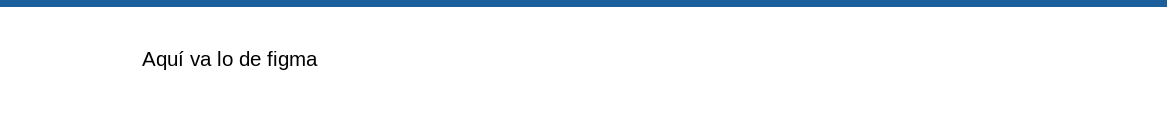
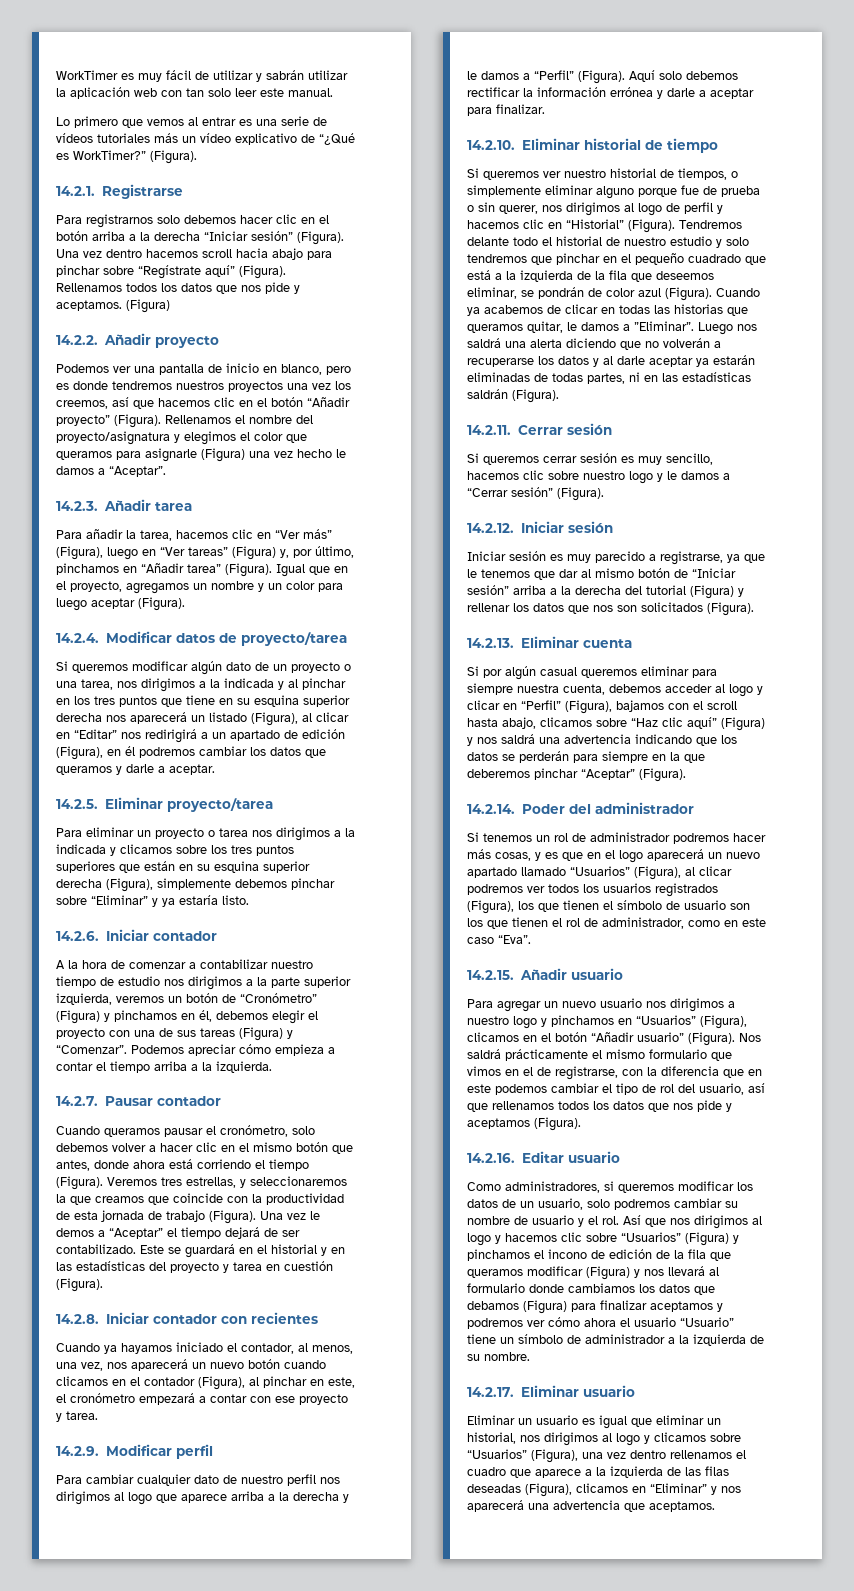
[142,51,319,70] Aquí va lo de figma -> [56,70,348,82] [56,87,333,99] [56,116,327,128] [56,133,355,145] [56,150,197,164] [56,184,183,199] [56,214,329,228] [56,231,344,245] [56,248,332,260] [56,265,286,279] [56,282,300,294] [56,299,170,313] [56,333,219,348] [56,363,351,375] [56,381,351,392] [56,397,350,409] [56,414,313,428] [56,431,307,445] [56,448,346,462] [56,466,166,477] [56,499,192,511] [56,529,332,541] [56,546,354,560] [56,563,348,577] [56,581,343,594] [56,597,185,611] [56,631,347,646] [56,661,351,675] [56,678,346,692] [56,695,350,707] [56,712,349,726] [56,729,345,743] [56,746,326,760] [56,764,215,775] [56,797,273,812] [56,827,355,841] [56,844,294,856] [56,861,310,873] [56,878,335,892] [56,895,249,907] [56,929,217,941] [56,959,313,969] [56,976,351,990] [56,993,317,1005] [56,1010,318,1024] [56,1027,293,1041] [56,1044,335,1056] [56,1061,272,1073] [56,1096,221,1106] [56,1125,315,1137] [56,1142,353,1154] [56,1159,309,1171] [56,1176,347,1190] [56,1193,344,1205] [56,1210,320,1224] [56,1227,300,1239] [56,1244,345,1258] [56,1261,333,1273] [56,1278,103,1292] [56,1312,318,1324] [56,1342,353,1354] [56,1359,326,1371] [56,1376,355,1390] [56,1393,348,1405] [56,1411,98,1422] [56,1444,213,1459] [56,1474,340,1486] [56,1491,349,1505] [467,70,738,84] [467,87,754,99] [467,104,545,116] [467,138,718,153] [467,168,738,180] [467,185,760,199] [467,202,723,216] [467,219,742,233] [467,236,749,248] [467,253,766,265] [467,270,714,282] [467,287,760,301] [467,304,748,316] [467,321,757,335] [467,338,721,350] [467,355,755,367] [467,372,751,384] [467,389,559,403] [467,423,612,435] [467,453,713,465] [467,470,730,484] [467,487,604,501] [467,521,613,533] [467,551,765,565] [467,568,736,580] [467,585,744,599] [467,602,754,616] [467,636,632,648] [467,666,717,680] [467,683,763,697] [467,700,737,714] [467,717,765,731] [467,734,737,746] [467,751,705,763] [467,768,686,782] [467,802,694,814] [467,832,766,844] [467,849,760,863] [467,866,732,880] [467,883,718,897] [467,900,750,914] [467,917,766,929] [467,935,531,944] [467,968,623,980] [467,998,735,1012] [467,1015,747,1029] [467,1032,761,1046] [467,1049,732,1061] [467,1066,762,1080] [467,1083,765,1095] [467,1100,732,1112] [467,1117,581,1131] [467,1151,620,1163] [467,1181,753,1193] [467,1198,738,1210] [467,1215,762,1229] [467,1232,739,1246] [467,1249,731,1261] [467,1266,719,1280] [467,1283,715,1295] [467,1300,723,1314] [467,1317,734,1329] [467,1334,764,1346] [467,1352,530,1361] [467,1385,635,1397] [467,1415,721,1429] [467,1432,741,1446] [467,1449,746,1463] [467,1466,729,1478] [467,1483,741,1497] [467,1500,715,1512] WorkTimer es muy fácil de utilizar y sabrán utilizar la aplicación web con tan solo leer este manual. // Lo primero que vemos al entrar es una serie de vídeos tutoriales más un vídeo explicativo de “¿Qué es WorkTimer?” (Figura). // 14.2.1. Registrarse // Para registrarnos solo debemos hacer clic en el botón arriba a la derecha “Iniciar sesión” (Figura). Una vez dentro hacemos scroll hacia abajo para pinchar sobre “Regístrate aquí” (Figura). Rellenamos todos los datos que nos pide y aceptamos. (Figura) // 14.2.2. Añadir proyecto // Podemos ver una pantalla de inicio en blanco, pero es donde tendremos nuestros proyectos una vez los creemos, así que hacemos clic en el botón “Añadir proyecto” (Figura). Rellenamos el nombre del proyecto/asignatura y elegimos el color que queramos para asignarle (Figura) una vez hecho le damos a “Aceptar”. // 14.2.3. Añadir tarea // Para añadir la tarea, hacemos clic en “Ver más” (Figura), luego en “Ver tareas” (Figura) y, por último, pinchamos en “Añadir tarea” (Figura). Igual que en el proyecto, agregamos un nombre y un color para luego aceptar (Figura). // 14.2.4. Modificar datos de proyecto/tarea // Si queremos modificar algún dato de un proyecto o una tarea, nos dirigimos a la indicada y al pinchar en los tres puntos que tiene en su esquina superior derecha nos aparecerá un listado (Figura), al clicar en “Editar” nos redirigirá a un apartado de edición (Figura), en él podremos cambiar los datos que queramos y darle a aceptar. // 14.2.5. Eliminar proyecto/tarea // Para eliminar un proyecto o tarea nos dirigimos a la indicada y clicamos sobre los tres puntos superiores que están en su esquina superior derecha (Figura), simplemente debemos pinchar sobre “Eliminar” y ya estaría listo. // 14.2.6. Iniciar contador // A la hora de comenzar a contabilizar nuestro tiempo de estudio nos dirigimos a la parte superior izquierda, veremos un botón de “Cronómetro” (Figura) y pinchamos en él, debemos elegir el proyecto con una de sus tareas (Figura) y “Comenzar”. Podemos apreciar cómo empieza a contar el tiempo arriba a la izquierda. // 14.2.7. Pausar contador // Cuando queramos pausar el cronómetro, solo debemos volver a hacer clic en el mismo botón que antes, donde ahora está corriendo el tiempo (Figura). Veremos tres estrellas, y seleccionaremos la que creamos que coincide con la productividad de esta jornada de trabajo (Figura). Una vez le demos a “Aceptar” el tiempo dejará de ser contabilizado. Este se guardará en el historial y en las estadísticas del proyecto y tarea en cuestión (Figura). // 14.2.8. Iniciar contador con recientes // Cuando ya hayamos iniciado el contador, al menos, una vez, nos aparecerá un nuevo botón cuando clicamos en el contador (Figura), al pinchar en este, el cronómetro empezará a contar con ese proyecto y tarea. // 14.2.9. Modificar perfil // Para cambiar cualquier dato de nuestro perfil nos dirigimos al logo que aparece arriba a la derecha y le damos a “Perfil” (Figura). Aquí solo debemos rectificar la información errónea y darle a aceptar para finalizar. // 14.2.10. Eliminar historial de tiempo // Si queremos ver nuestro historial de tiempos, o simplemente eliminar alguno porque fue de prueba o sin querer, nos dirigimos al logo de perfil y hacemos clic en “Historial” (Figura). Tendremos delante todo el historial de nuestro estudio y solo tendremos que pinchar en el pequeño cuadrado que está a la izquierda de la fila que deseemos eliminar, se pondrán de color azul (Figura). Cuando ya acabemos de clicar en todas las historias que queramos quitar, le damos a ”Eliminar”. Luego nos saldrá una alerta diciendo que no volverán a recuperarse los datos y al darle aceptar ya estarán eliminadas de todas partes, ni en las estadísticas saldrán (Figura). // 14.2.11. Cerrar sesión // Si queremos cerrar sesión es muy sencillo, hacemos clic sobre nuestro logo y le damos a “Cerrar sesión” (Figura). // 14.2.12. Iniciar sesión // Iniciar sesión es muy parecido a registrarse, ya que le tenemos que dar al mismo botón de “Iniciar sesión” arriba a la derecha del tutorial (Figura) y rellenar los datos que nos son solicitados (Figura). // 14.2.13. Eliminar cuenta // Si por algún casual queremos eliminar para siempre nuestra cuenta, debemos acceder al logo y clicar en “Perfil” (Figura), bajamos con el scroll hasta abajo, clicamos sobre “Haz clic aquí” (Figura) y nos saldrá una advertencia indicando que los datos se perderán para siempre en la que deberemos pinchar “Aceptar” (Figura). // 14.2.14. Poder del administrador // Si tenemos un rol de administrador podremos hacer más cosas, y es que en el logo aparecerá un nuevo apartado llamado “Usuarios” (Figura), al clicar podremos ver todos los usuarios registrados (Figura), los que tienen el símbolo de usuario son los que tienen el rol de administrador, como en este caso “Eva”. // 14.2.15. Añadir usuario // Para agregar un nuevo usuario nos dirigimos a nuestro logo y pinchamos en “Usuarios” (Figura), clicamos en el botón “Añadir usuario” (Figura). Nos saldrá prácticamente el mismo formulario que vimos en el de registrarse, con la diferencia que en este podemos cambiar el tipo de rol del usuario, así que rellenamos todos los datos que nos pide y aceptamos (Figura). // 14.2.16. Editar usuario // Como administradores, si queremos modificar los datos de un usuario, solo podremos cambiar su nombre de usuario y el rol. Así que nos dirigimos al logo y hacemos clic sobre “Usuarios” (Figura) y pinchamos el incono de edición de la fila que queramos modificar (Figura) y nos llevará al formulario donde cambiamos los datos que debamos (Figura) para finalizar aceptamos y podremos ver cómo ahora el usuario “Usuario” tiene un símbolo de administrador a la izquierda de su nombre. // 14.2.17. Eliminar usuario // Eliminar un usuario es igual que eliminar un historial, nos dirigimos al logo y clicamos sobre “Usuarios” (Figura), una vez dentro rellenamos el cuadro que aparece a la izquierda de las filas deseadas (Figura), clicamos en “Eliminar” y nos aparecerá una advertencia que aceptamos.

